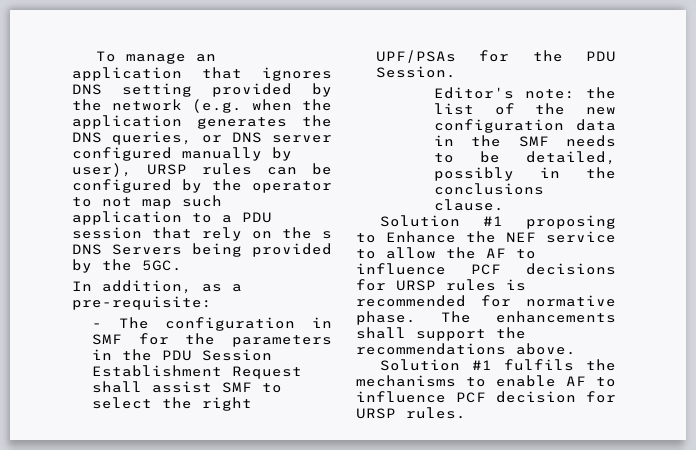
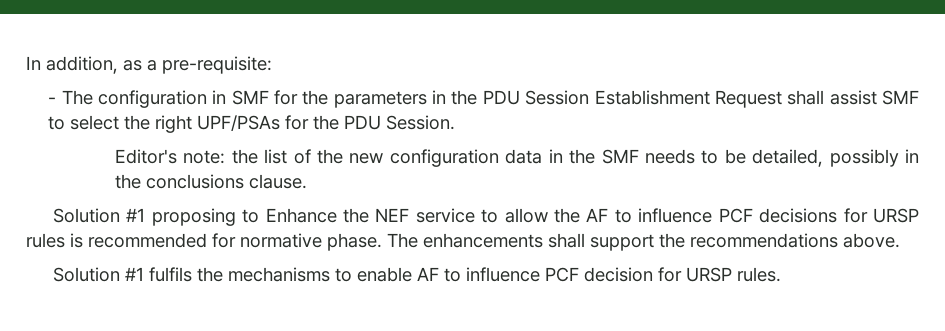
[96,51,217,64] [72,67,332,81] [72,83,332,97] [72,99,332,113] [72,115,332,129] [72,131,332,145] [72,147,292,161] [72,163,332,177] [72,179,332,193] [72,195,222,209] [72,211,272,225] [72,227,332,241] [72,243,332,257] [72,259,182,273] To manage an application that ignores DNS setting provided by the network (e.g. when the application generates the DNS queries, or DNS server configured manually by user), URSP rules can be configured by the operator to not map such application to a PDU session that rely on the s DNS Servers being provided by the 5GC. // -> (26, 63) none

